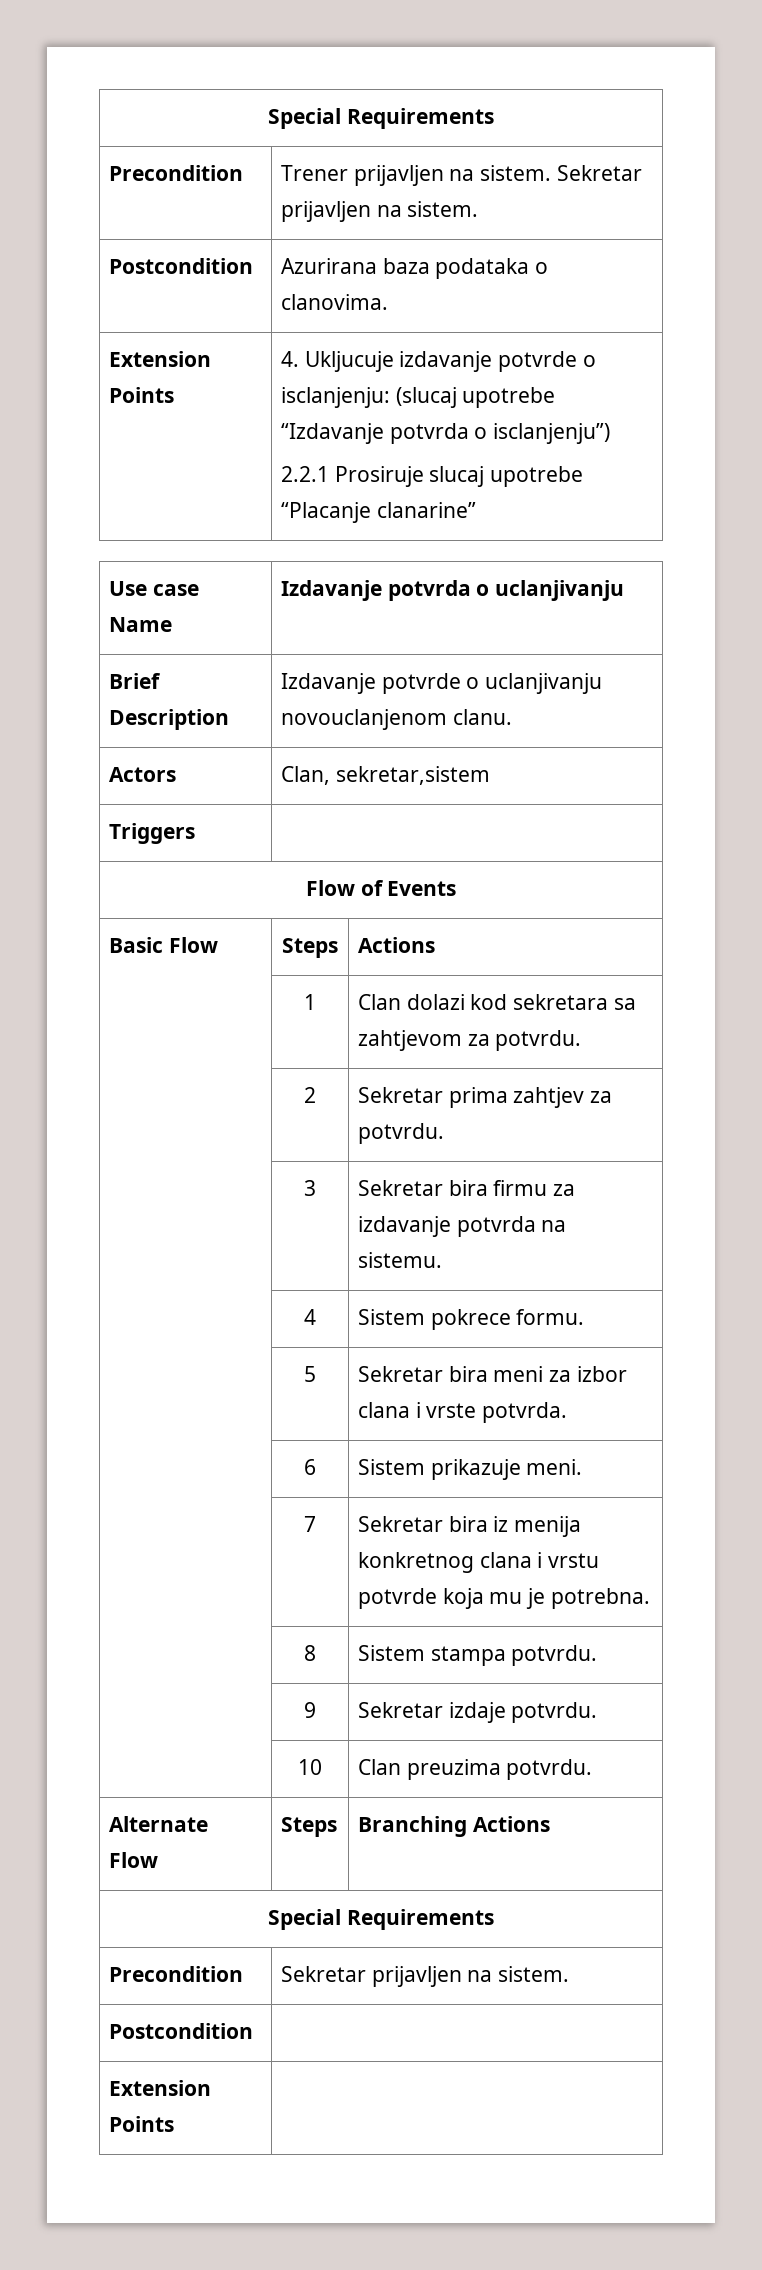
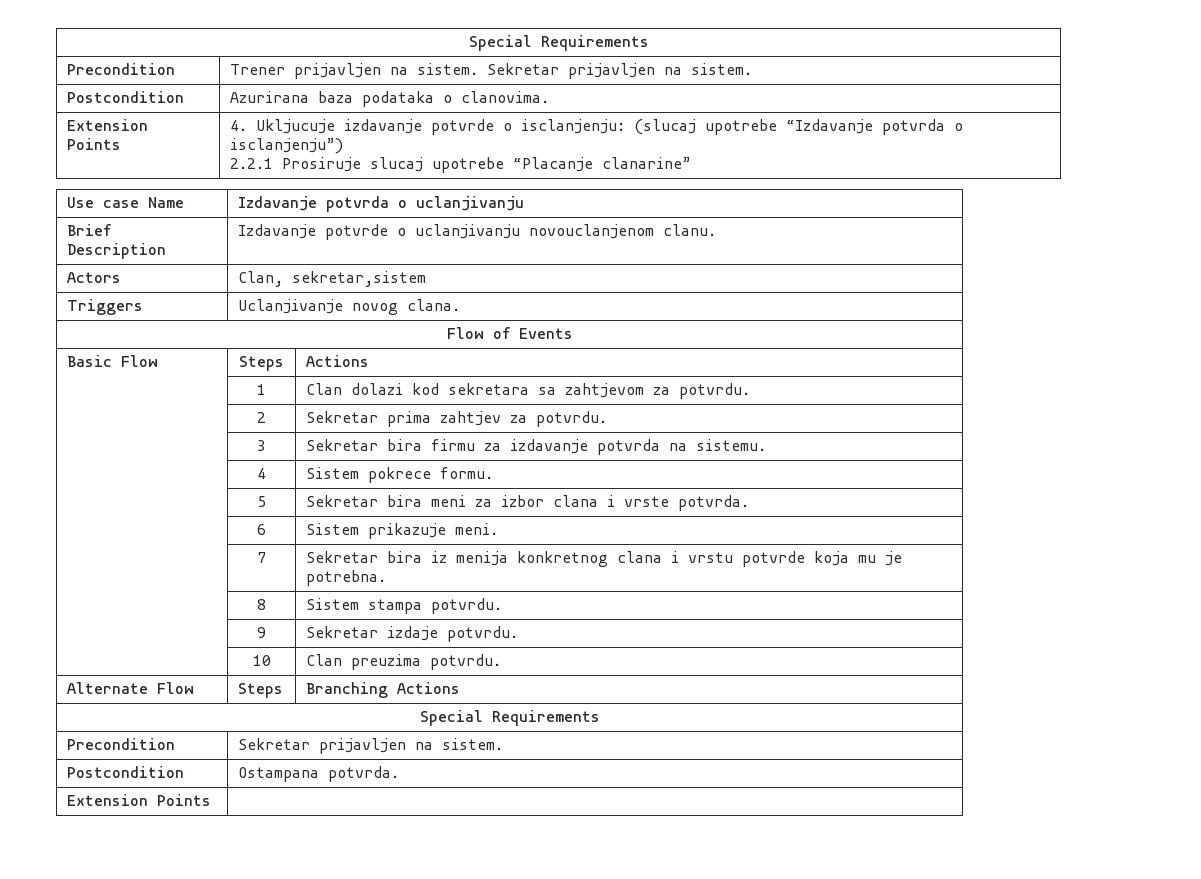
(196, 833) none -> [238,299,461,315] Uclanjivanje novog clana.
(254, 2031) none -> [238,766,400,782] Ostampana potvrda.

